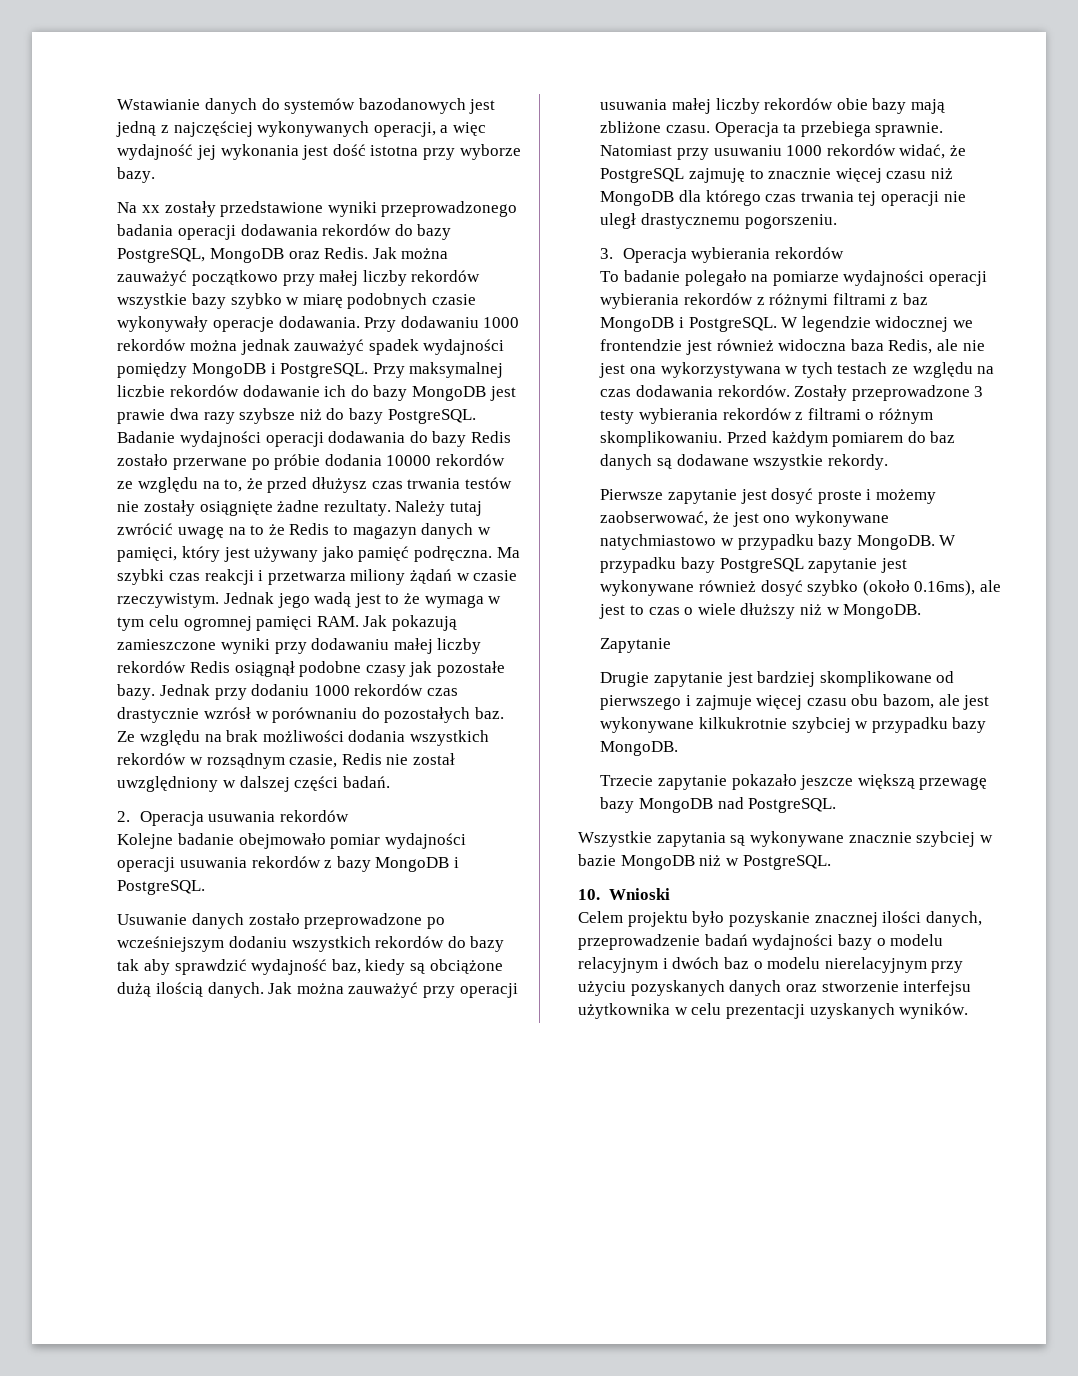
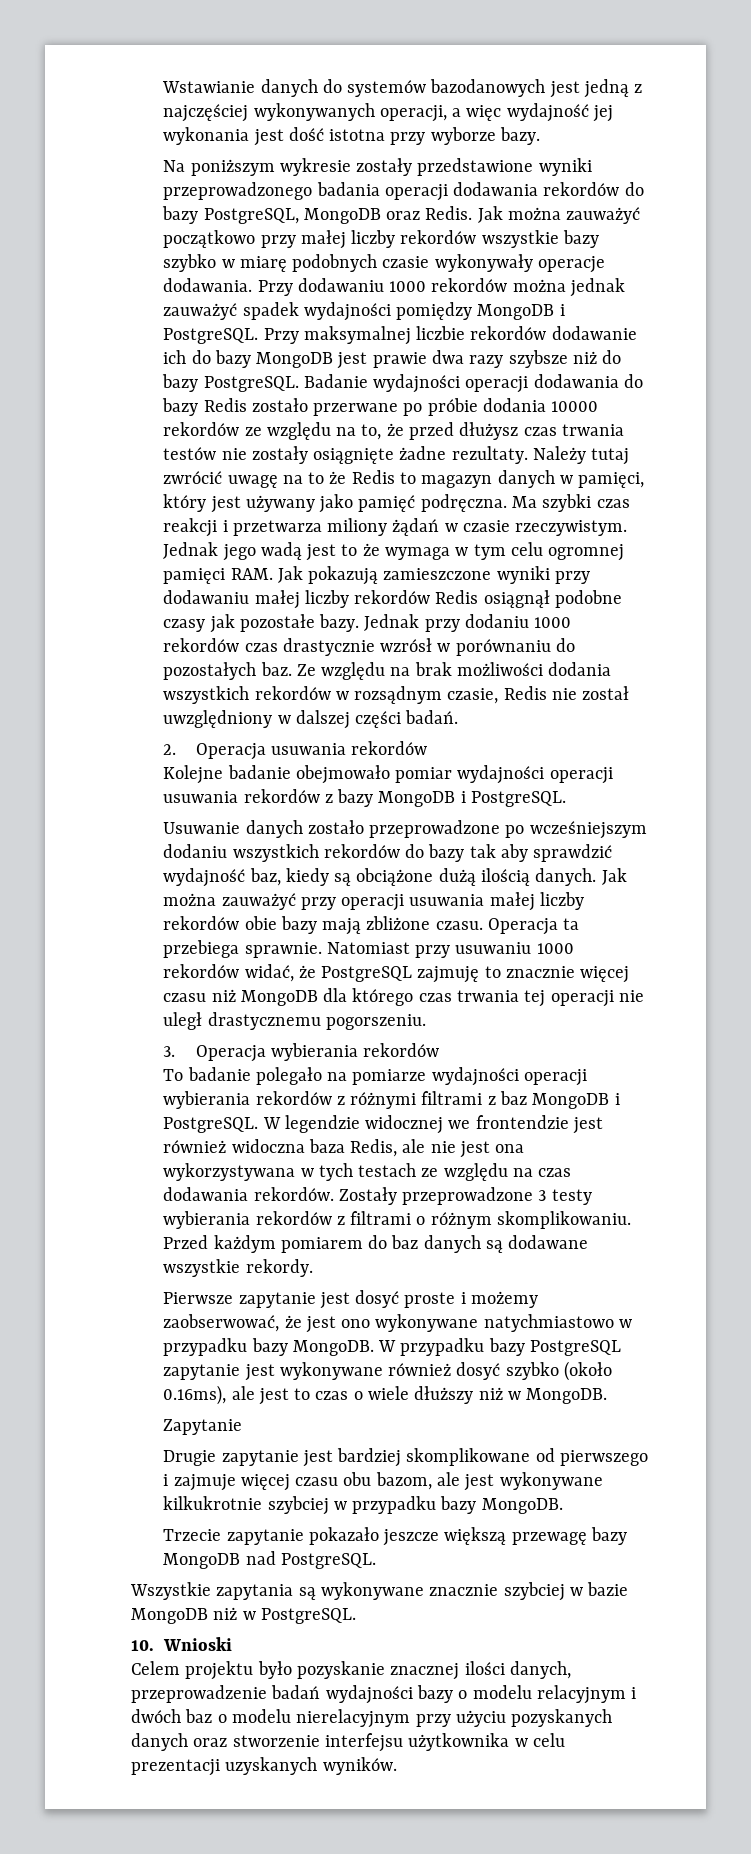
[142,205,161,213] xx -> [190,158,351,176] poniższym wykresie

